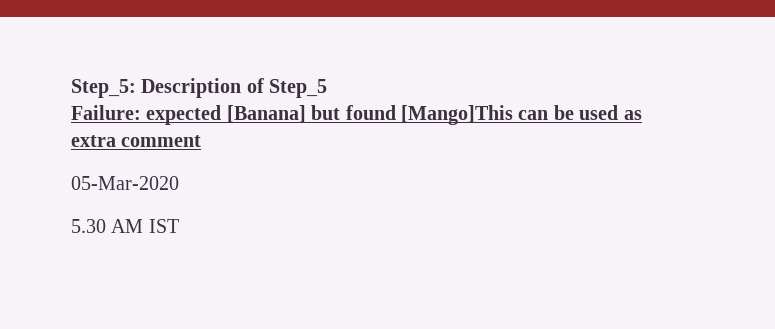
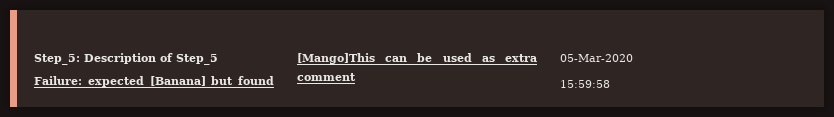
[71,219,179,233] 5.30 AM IST -> [560,80,610,88] 15:59:58

